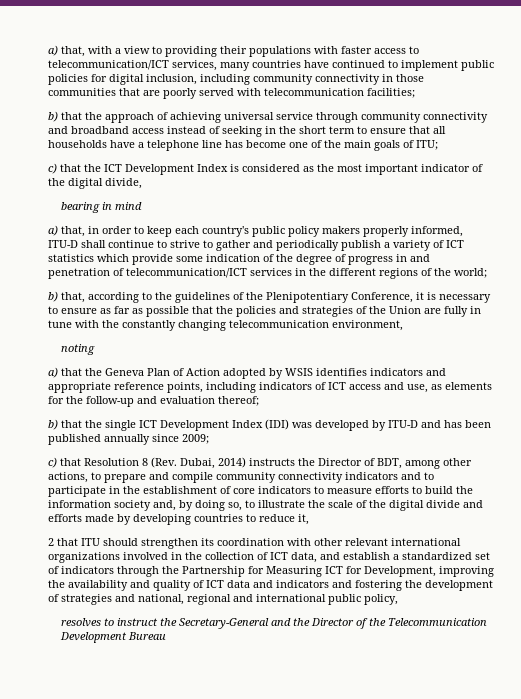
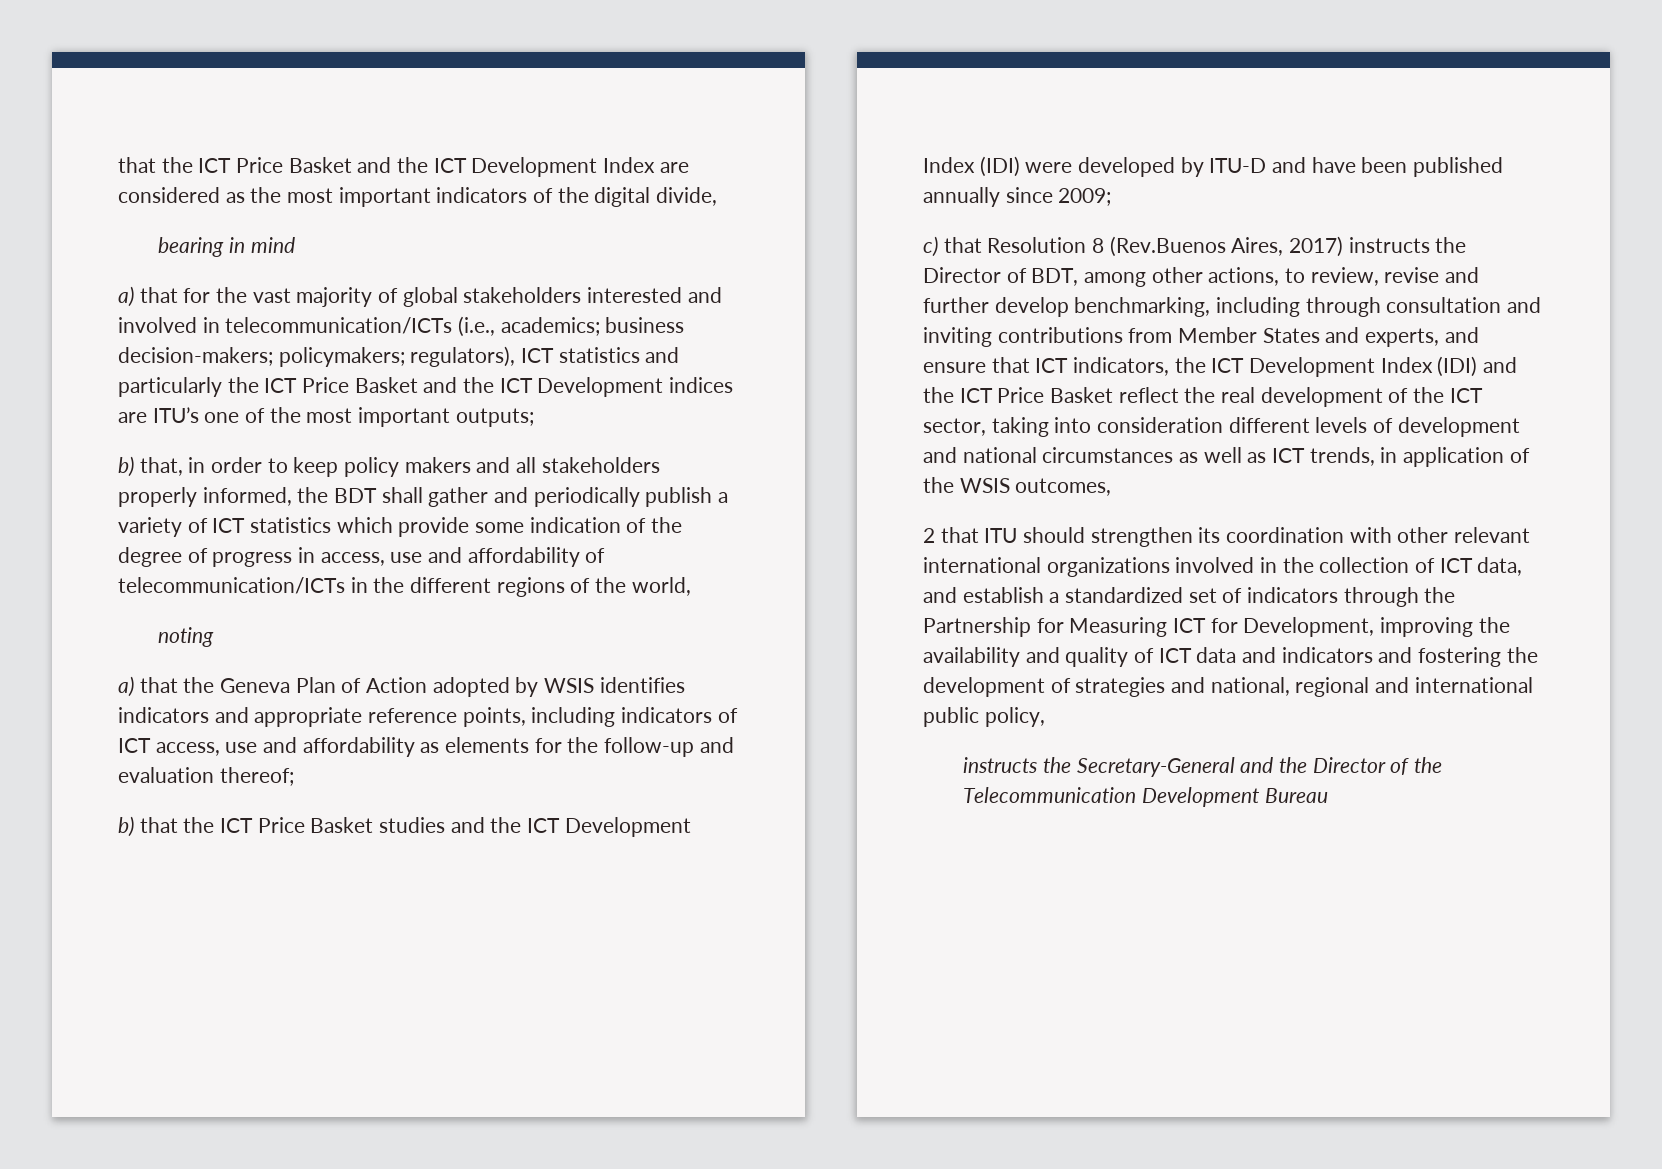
[48,45,419,57] [48,60,494,71] [48,74,424,85] [48,88,415,99] [48,111,488,123] [48,126,446,137] [48,140,438,151] [48,163,239,175] a) that, with a view to providing their populations with faster access to telecommunication/ICT services, many countries have continued to implement public policies for digital inclusion, including community connectivity in those communities that are poorly served with telecommunication facilities; // b) that the approach of achieving universal service through community connectivity and broadband access instead of seeking in the short term to ensure that all households have a telephone line has become one of the main goals of ITU; // c) that the ICT Development Index is -> [118,157,689,177] that the ICT Price Basket and the ICT Development Index are
[421,164,470,172] indicator -> [436,187,528,203] indicators
(58, 230) none -> [139,287,722,307] [118,316,685,337] [118,346,680,367] [118,377,734,397] [118,407,534,427] [118,456,134,477] that for the vast majority of global stakeholders interested and involved in telecommunication/ICTs (i.e., academics; business decision-makers; policymakers; regulators), ICT statistics and particularly the ICT Price Basket and the ICT Development indices are ITU’s one of the most important outputs; // b)
[175,226,463,237] [48,240,213,248] each country's public policy makers properly informed, ITU-D shall continue to strive to -> [344,457,660,477] [118,487,423,507] policy makers and all stakeholders properly informed, the BDT shall
[410,254,430,262] [48,268,292,279] and penetration of telecommunication/ICT services -> [320,547,606,567] [118,577,345,594] access, use and affordability of telecommunication/ICTs
[454,268,487,278] [48,291,491,303] [48,306,481,317] [48,320,403,331] world; // b) that, according to the guidelines of the Plenipotentiary Conference, it is necessary to ensure as far as possible that the policies and strategies of the Union are fully in tune with the constantly changing telecommunication environment, -> [631,577,691,596] world,
[349,382,428,393] access and use, -> [155,737,415,757] access, use and affordability
[105,419,312,431] single ICT Development Index (IDI) was -> [220,817,691,837] [923,156,1073,177] ICT Price Basket studies and the ICT Development Index (IDI) were
[444,420,462,428] has -> [1311,157,1356,173] have
[151,457,246,469] (Rev. Dubai, 2014) -> [1109,236,1344,257] (Rev.Buenos Aires, 2017)
[104,472,434,483] [48,486,473,497] [48,500,483,511] [48,514,309,525] prepare and compile community connectivity indicators and to participate in the establishment of core indicators to measure efforts to build the information society and, by doing so, to illustrate the scale of the digital divide and efforts made by developing countries to reduce it, -> [1310,267,1480,286] [923,297,1542,317] [923,327,1479,347] [923,356,1518,377] [923,387,1483,407] [923,417,1520,437] [923,447,1530,467] [923,477,1112,496] review, revise and further develop benchmarking, including through consultation and inviting contributions from Member States and experts, and ensure that ICT indicators, the ICT Development Index (IDI) and the ICT Price Basket reflect the real development of the ICT sector, taking into consideration different levels of development and national circumstances as well as ICT trends, in application of the WSIS outcomes,
[60,618,158,627] resolves to instruct -> [963,757,1038,773] instructs

